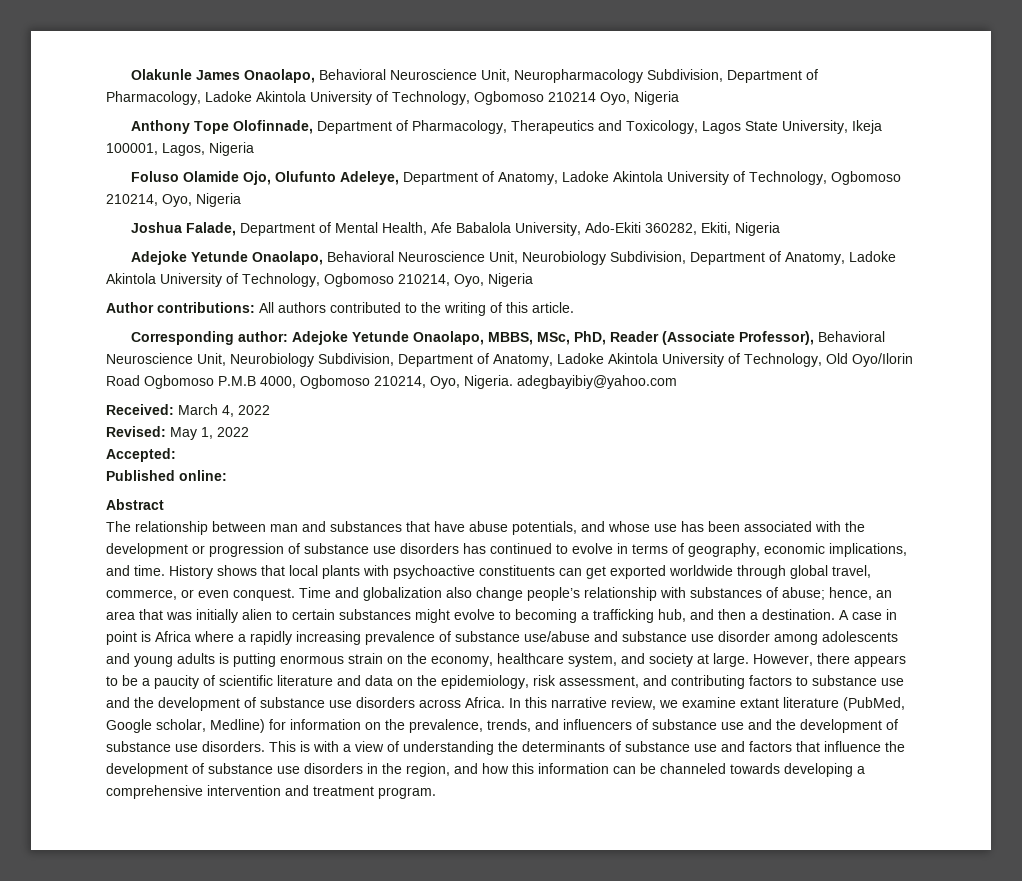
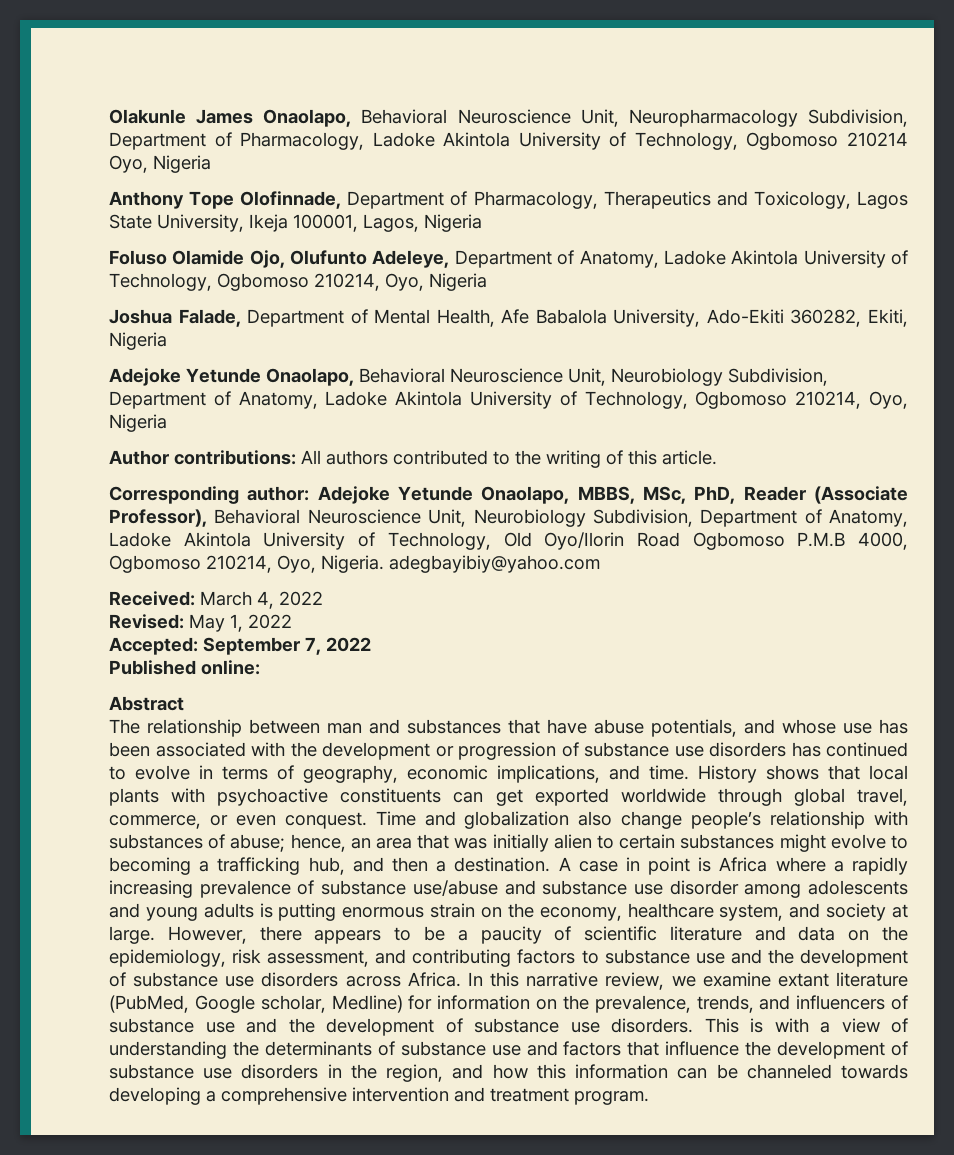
(176, 455) none -> [203,637,371,655] September 7, 2022

